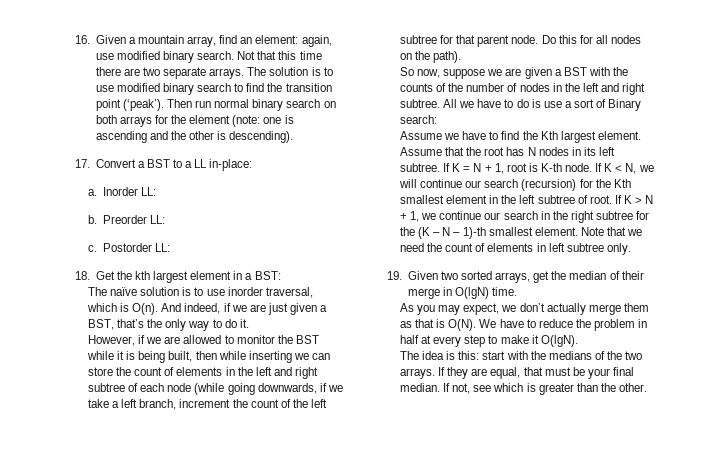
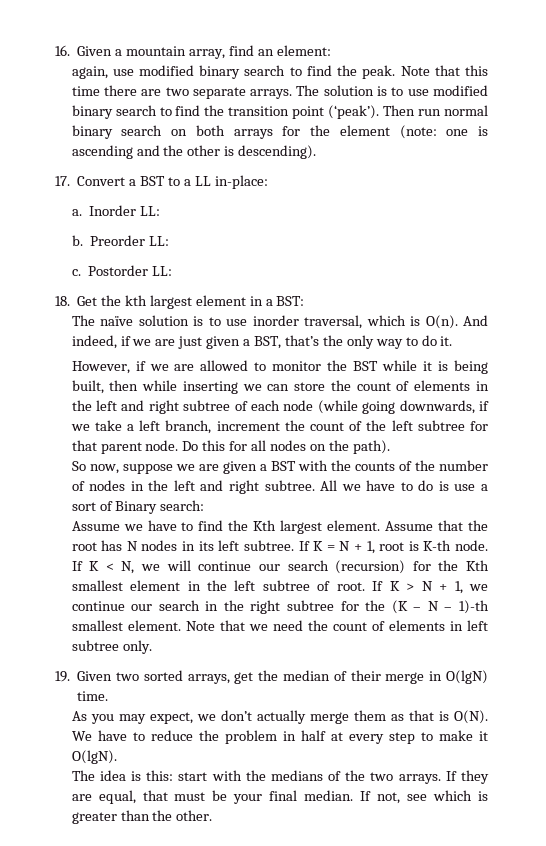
(299, 39) none -> (331, 50) //
[197,51,256,60] search. Not -> [244,65,430,79] search to find the peak. Note

